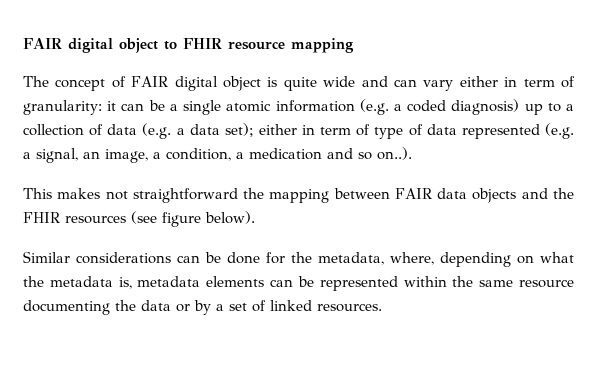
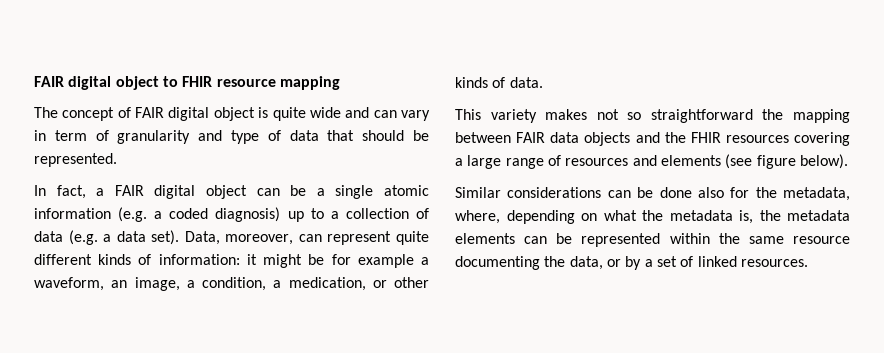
[459,76,576,88] [23,100,117,115] either in term of granularity: it -> [34,130,430,144] [34,153,117,167] [34,185,247,199] in term of granularity and type of data that should be represented. // In fact, a FAIR digital object
[224,123,574,139] [23,148,78,163] set); either in term of type of data represented (e.g. a signal, -> [151,230,429,245] [34,254,430,268] [34,277,104,291] set). Data, moreover, can represent quite different kinds of information: it might be for example a waveform,
[249,147,412,160] medication and so on..). -> [288,277,429,291] [455,77,543,88] medication, or other kinds of data.
(52, 193) none -> [490,109,537,123] variety
(128, 195) none -> [627,112,642,120] so
(126, 219) none -> [794,132,850,146] [455,155,721,169] covering a large range of resources and elements
(260, 258) none -> [697,187,724,198] also
(132, 283) none -> [759,210,781,221] the
[141,300,171,311] data -> [569,256,603,270] data,

